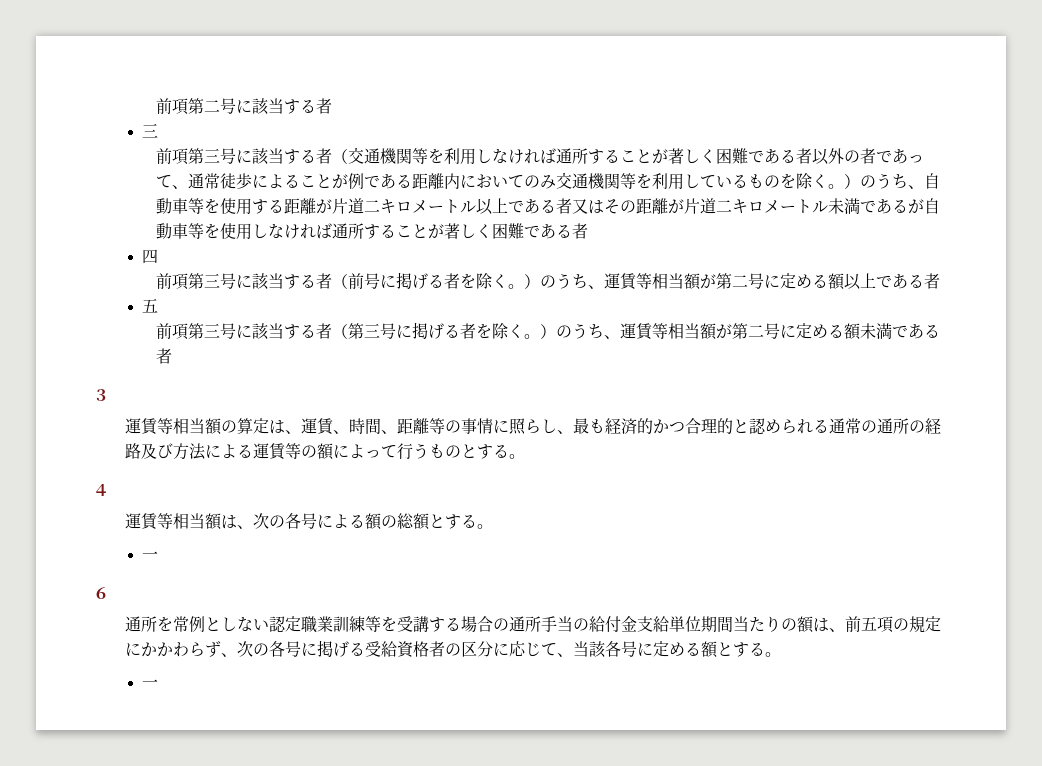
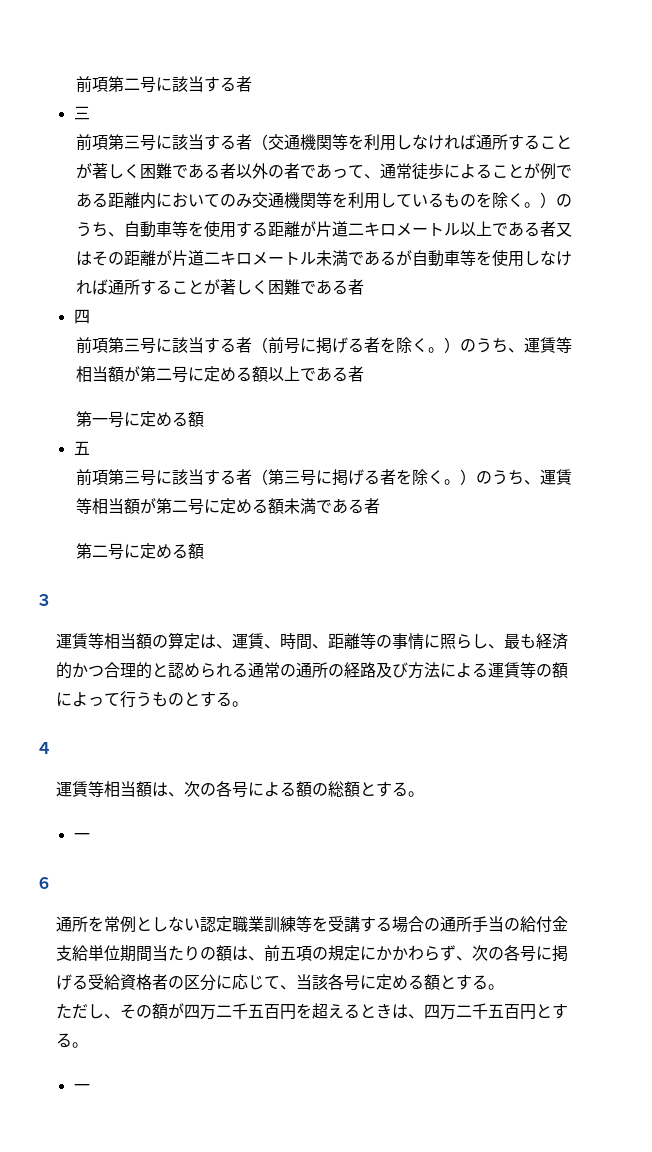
(941, 281) none -> [76,411,205,428] // 第一号に定める額
(173, 356) none -> [76,543,205,560] // 第二号に定める額
(781, 654) none -> [56,1003,569,1020] [56,1033,89,1048] // ただし、その額が四万二千五百円を超えるときは、四万二千五百円とする。

